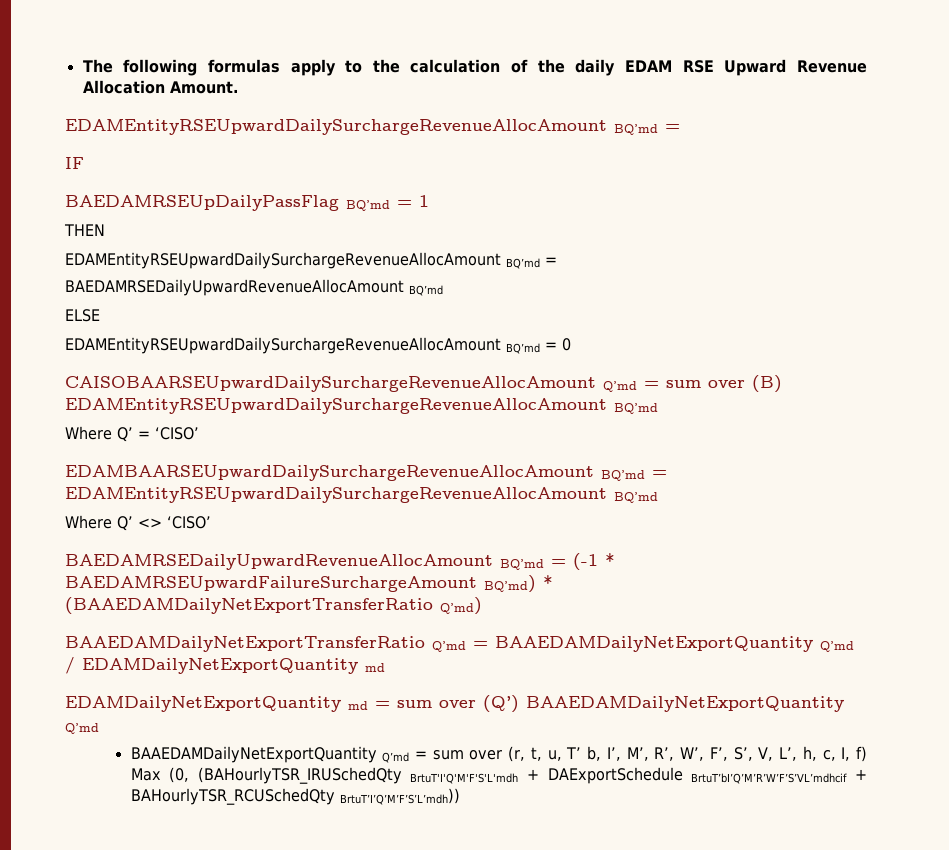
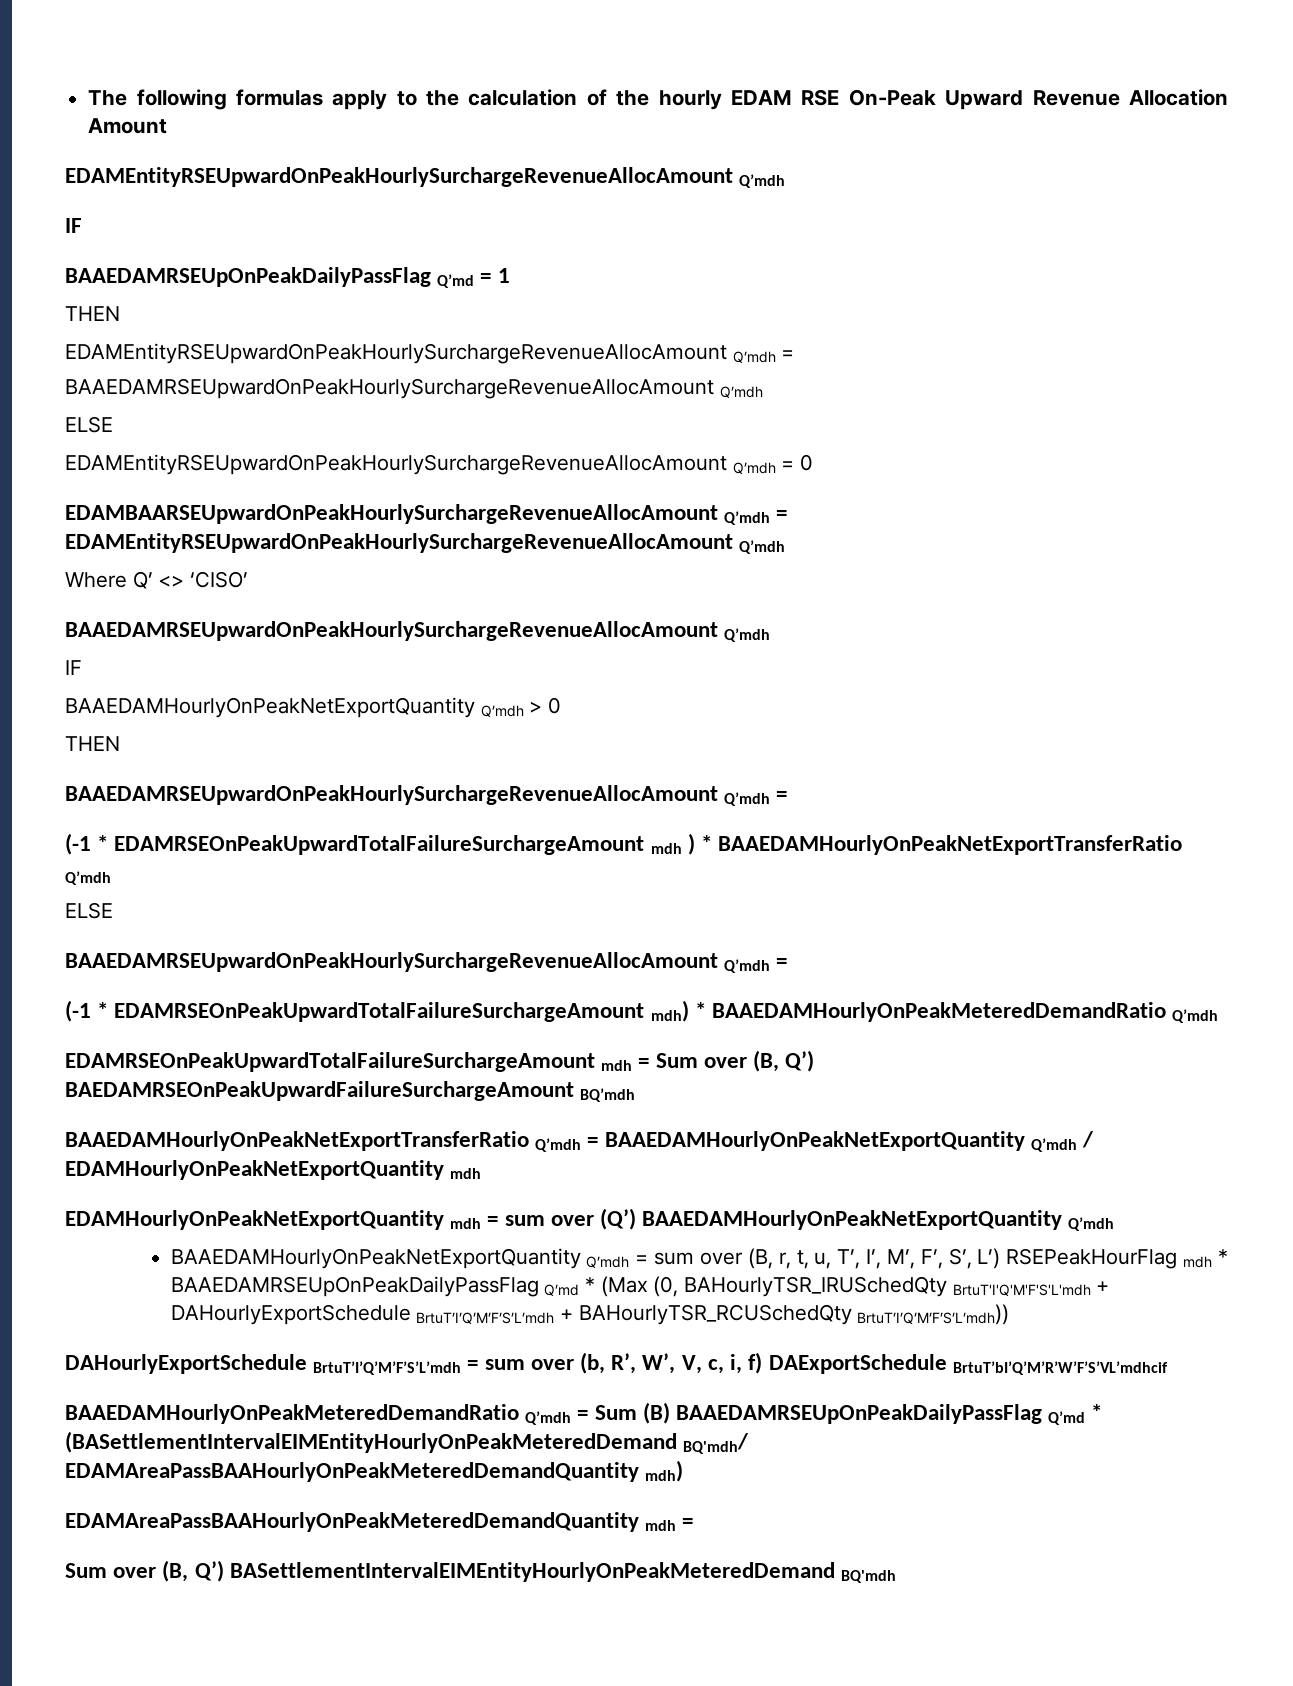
[575,59,616,76] daily -> [658,90,722,110] hourly
(714, 66) none -> [848,89,936,106] On-Peak
[169,81,238,94] [65,119,680,135] [65,157,84,169] [65,195,390,211] Amount. // EDAMEntityRSEUpwardDailySurchargeRevenueAllocAmount BQ’md = // IF // BAEDAMRSEUpDailyPassFlag BQ’md -> [88,118,168,134] [65,167,786,188] [65,218,82,233] [65,267,475,288] Amount // EDAMEntityRSEUpwardOnPeakHourlySurchargeRevenueAllocAmount Q’mdh // IF // BAAEDAMRSEUpOnPeakDailyPassFlag Q’md
[65,252,557,269] [65,279,443,296] [65,309,100,322] [65,337,540,354] EDAMEntityRSEUpwardDailySurchargeRevenueAllocAmount BQ’md = // BAEDAMRSEDailyUpwardRevenueAllocAmount BQ’md // ELSE // EDAMEntityRSEUpwardDailySurchargeRevenueAllocAmount BQ’md -> [65,343,795,364] [65,378,763,399] [65,416,113,433] [65,454,776,475] EDAMEntityRSEUpwardOnPeakHourlySurchargeRevenueAllocAmount Q’mdh = // BAAEDAMRSEUpwardOnPeakHourlySurchargeRevenueAllocAmount Q’mdh // ELSE // EDAMEntityRSEUpwardOnPeakHourlySurchargeRevenueAllocAmount Q’mdh
[65,375,782,393] [65,398,658,414] [65,426,199,442] [65,465,667,481] [65,487,658,503] [65,515,211,531] [65,553,615,570] [65,575,553,593] [65,597,482,615] [65,636,854,652] [65,657,385,674] [65,695,844,713] [65,723,99,734] [130,746,868,763] [130,767,867,784] [130,788,460,805] CAISOBAARSEUpwardDailySurchargeRevenueAllocAmount Q’md = sum over (B) EDAMEntityRSEUpwardDailySurchargeRevenueAllocAmount BQ’md // Where Q’ = ‘CISO’ // EDAMBAARSEUpwardDailySurchargeRevenueAllocAmount BQ’md = EDAMEntityRSEUpwardDailySurchargeRevenueAllocAmount BQ’md // Where Q’ <> ‘CISO’ // BAEDAMRSEDailyUpwardRevenueAllocAmount BQ’md = (-1 * BAEDAMRSEUpwardFailureSurchargeAmount BQ’md) * (BAAEDAMDailyNetExportTransferRatio Q’md) // BAAEDAMDailyNetExportTransferRatio Q’md = BAAEDAMDailyNetExportQuantity Q’md / EDAMDailyNetExportQuantity md // EDAMDailyNetExportQuantity md = sum over (Q’) BAAEDAMDailyNetExportQuantity Q’md // BAAEDAMDailyNetExportQuantity Q’md = sum over (r, t, u, T’ b, I’, M’, R’, W’, F’, S’, V, L’, h, c, I, f) Max (0, (BAHourlyTSR_IRUSchedQty BrtuT'I'Q'M'F'S'L'mdh + DAExportSchedule BrtuT’bI’Q’M’R’W’F’S’VL’mdhcif + BAHourlyTSR_RCUSchedQty BrtuT’I’Q’M’F’S’L’mdh)) -> [65,504,788,525] [65,533,786,554] [65,571,249,589] [65,621,771,642] [65,660,82,675] [65,697,562,718] [65,736,120,751] [65,785,788,806] [65,833,1183,855] [65,871,111,885] [65,902,113,919] [65,952,788,973] [65,1000,1219,1023] [65,1050,815,1072] [65,1081,636,1102] [65,1131,1095,1152] [65,1160,482,1180] [65,1208,1115,1231] [170,1248,1228,1269] [170,1276,1110,1297] [170,1304,1010,1325] [65,1352,1168,1375] [65,1402,1103,1425] [65,1431,750,1454] [65,1460,684,1482] [65,1512,694,1532] [65,1560,897,1583] EDAMBAARSEUpwardOnPeakHourlySurchargeRevenueAllocAmount Q’mdh = EDAMEntityRSEUpwardOnPeakHourlySurchargeRevenueAllocAmount Q’mdh // Where Q’ <> ‘CISO’ // BAAEDAMRSEUpwardOnPeakHourlySurchargeRevenueAllocAmount Q’mdh // IF // BAAEDAMHourlyOnPeakNetExportQuantity Q’mdh > 0 // THEN // BAAEDAMRSEUpwardOnPeakHourlySurchargeRevenueAllocAmount Q’mdh = // (-1 * EDAMRSEOnPeakUpwardTotalFailureSurchargeAmount mdh ) * BAAEDAMHourlyOnPeakNetExportTransferRatio Q’mdh // ELSE // BAAEDAMRSEUpwardOnPeakHourlySurchargeRevenueAllocAmount Q’mdh = // (-1 * EDAMRSEOnPeakUpwardTotalFailureSurchargeAmount mdh) * BAAEDAMHourlyOnPeakMeteredDemandRatio Q’mdh // EDAMRSEOnPeakUpwardTotalFailureSurchargeAmount mdh = Sum over (B, Q’) BAEDAMRSEOnPeakUpwardFailureSurchargeAmount BQ’mdh // BAAEDAMHourlyOnPeakNetExportTransferRatio Q’mdh = BAAEDAMHourlyOnPeakNetExportQuantity Q’mdh / EDAMHourlyOnPeakNetExportQuantity mdh // EDAMHourlyOnPeakNetExportQuantity mdh = sum over (Q’) BAAEDAMHourlyOnPeakNetExportQuantity Q’mdh // BAAEDAMHourlyOnPeakNetExportQuantity Q’mdh = sum over (B, r, t, u, T’, I’, M’, F’, S’, L’) RSEPeakHourFlag mdh * BAAEDAMRSEUpOnPeakDailyPassFlag Q’md * (Max (0, BAHourlyTSR_IRUSchedQty BrtuT'I'Q'M'F'S'L'mdh + DAHourlyExportSchedule BrtuT’I’Q’M’F’S’L’mdh + BAHourlyTSR_RCUSchedQty BrtuT’I’Q’M’F’S’L’mdh)) // DAHourlyExportSchedule BrtuT’I’Q’M’F’S’L’mdh = sum over (b, R’, W’, V, c, i, f) DAExportSchedule BrtuT’bI’Q’M’R’W’F’S’VL’mdhcif // BAAEDAMHourlyOnPeakMeteredDemandRatio Q’mdh = Sum (B) BAAEDAMRSEUpOnPeakDailyPassFlag Q’md * (BASettlementIntervalEIMEntityHourlyOnPeakMeteredDemand BQ'mdh/ EDAMAreaPassBAAHourlyOnPeakMeteredDemandQuantity mdh) // EDAMAreaPassBAAHourlyOnPeakMeteredDemandQuantity mdh = // Sum over (B, Q’) BASettlementIntervalEIMEntityHourlyOnPeakMeteredDemand BQ'mdh

